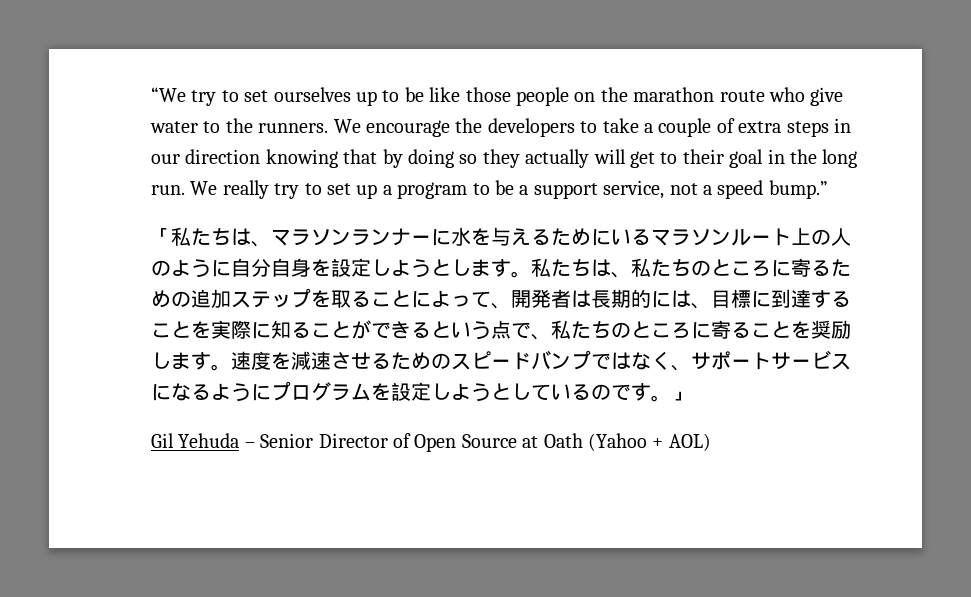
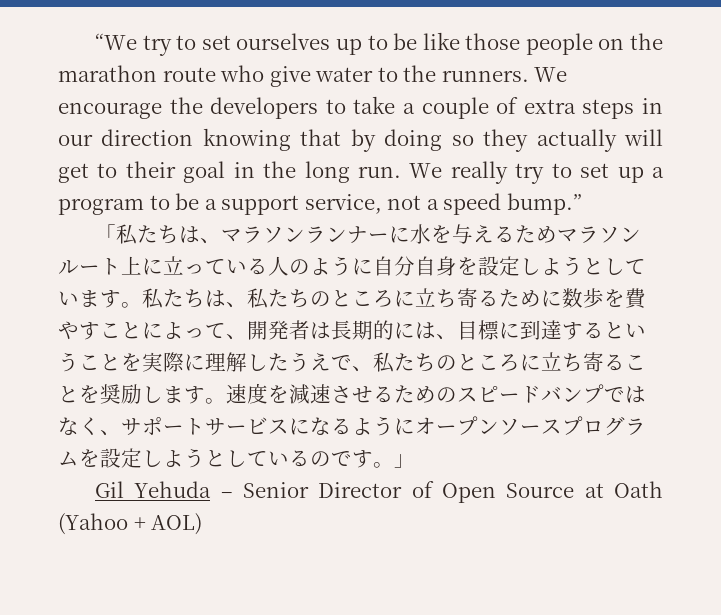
[591,229,651,246] にいる -> (558, 234) none
[811,229,831,245] の -> [142,256,268,275] に立っている
(471, 267) none -> [625,259,646,274] [58,291,79,306] てい
(791, 268) none -> [415,288,457,308] 立ち
[171,288,371,309] の追加ステップを取る -> [541,288,647,309] [58,321,100,340] に数歩を費やす
(851, 299) none -> [604,322,646,339] [58,352,79,372] という
[271,320,511,340] 知ることができるという点 -> [205,352,331,372] 理解したうえ
(711, 330) none -> [541,352,583,372] 立ち
(271, 392) none -> [415,416,562,435] オープンソース

